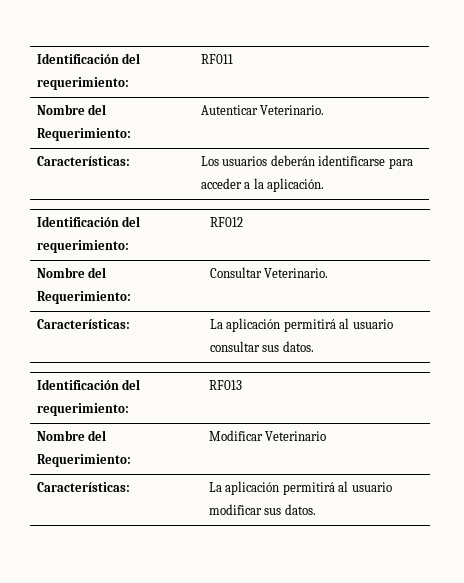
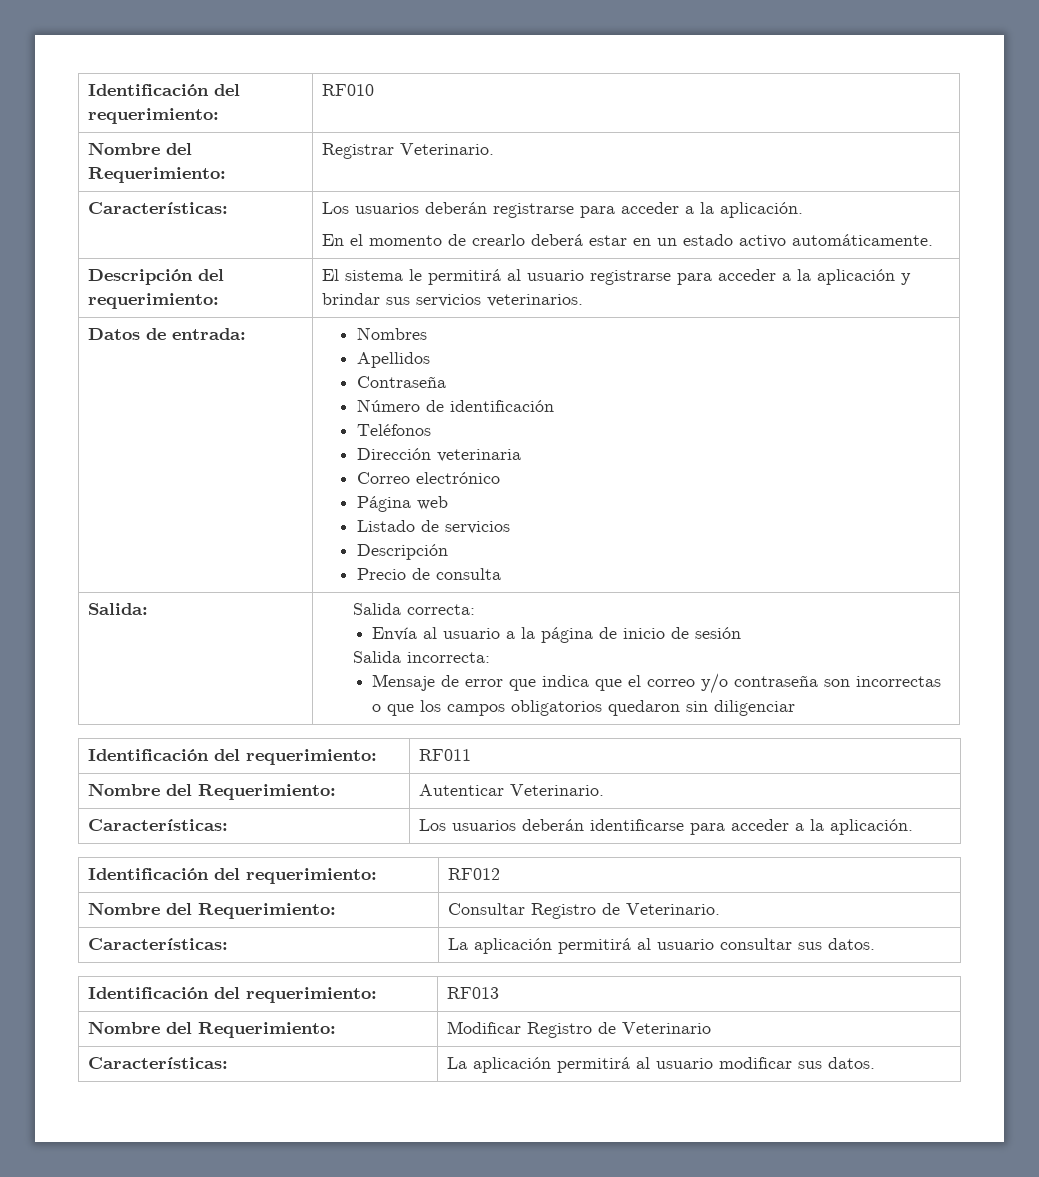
[36,53,141,64] [36,77,129,90] Identificación del requerimiento: -> [87,84,240,96] [87,108,219,124] [321,84,374,96] [87,142,192,155] [87,167,226,183] [321,143,494,159] [87,202,228,214] [321,202,803,218] [321,234,933,248] [87,269,224,285] [87,293,219,309] [321,269,911,285] [321,293,583,307] [87,328,246,340] [356,327,427,340] [356,352,430,368] [356,376,446,388] [356,399,554,412] [356,424,431,436] [356,448,521,462] [356,472,500,484] [356,496,448,512] [356,520,510,534] [356,544,448,560] [356,568,501,580] [87,603,148,615] [353,603,476,615] [372,627,742,643] [353,651,491,663] [372,673,942,694] [372,700,796,716] [87,749,377,765] Identificación del requerimiento: | RF010 // Nombre del Requerimiento: | Registrar Veterinario. // Características: | Los usuarios deberán registrarse para acceder a la aplicación. // En el momento de crearlo deberá estar en un estado activo automáticamente. // Descripción del requerimiento: | El sistema le permitirá al usuario registrarse para acceder a la aplicación y brindar sus servicios veterinarios. // Datos de entrada: | Nombres // Apellidos // Contraseña // Número de identificación // Teléfonos // Dirección veterinaria // Correo electrónico // Página web // Listado de servicios // Descripción // Precio de consulta // Salida: | Salida correcta: // Envía al usuario a la página de inicio de sesión // Salida incorrecta: // Mensaje de error que indica que el correo y/o contraseña son incorrectas o que los campos obligatorios quedaron sin diligenciar // Identificación del requerimiento:
(262, 272) none -> [530,903,620,919] Registro de
(263, 435) none -> [526,1022,616,1038] Registro de

